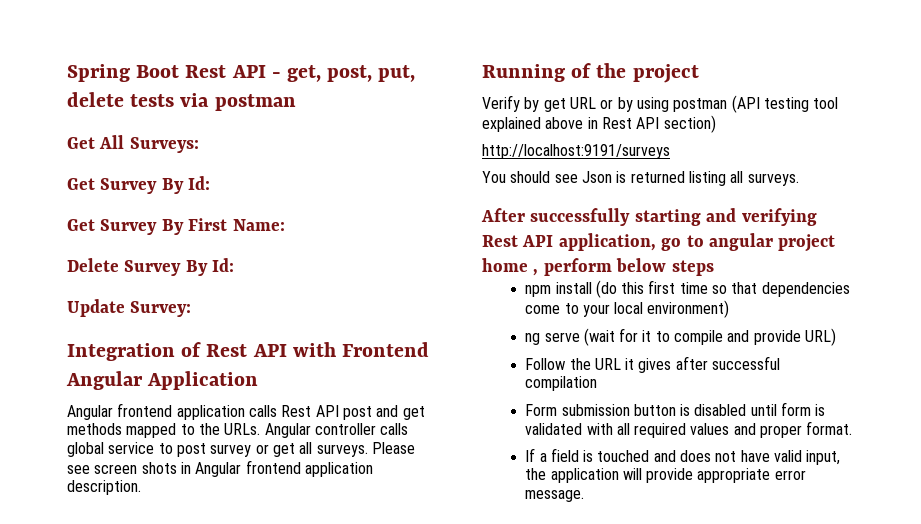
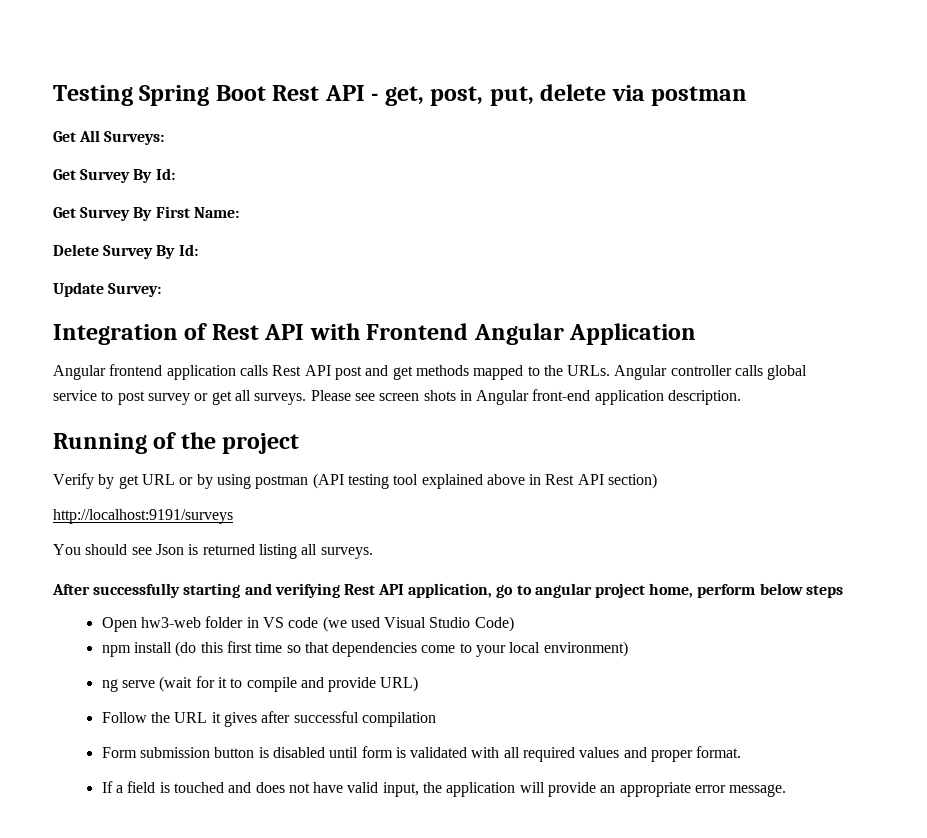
(67, 73) none -> [53,85,133,106] Testing
[130,94,175,107] tests -> (607, 92) none
[245,460,301,474] frontend -> [532,389,591,401] front-end
[482,258,539,276] home , -> [649,583,694,598] home,
(714, 268) none -> [101,616,514,632] // Open hw3-web folder in VS code (we used Visual Studio Code)
(694, 475) none -> [600,785,616,793] an

